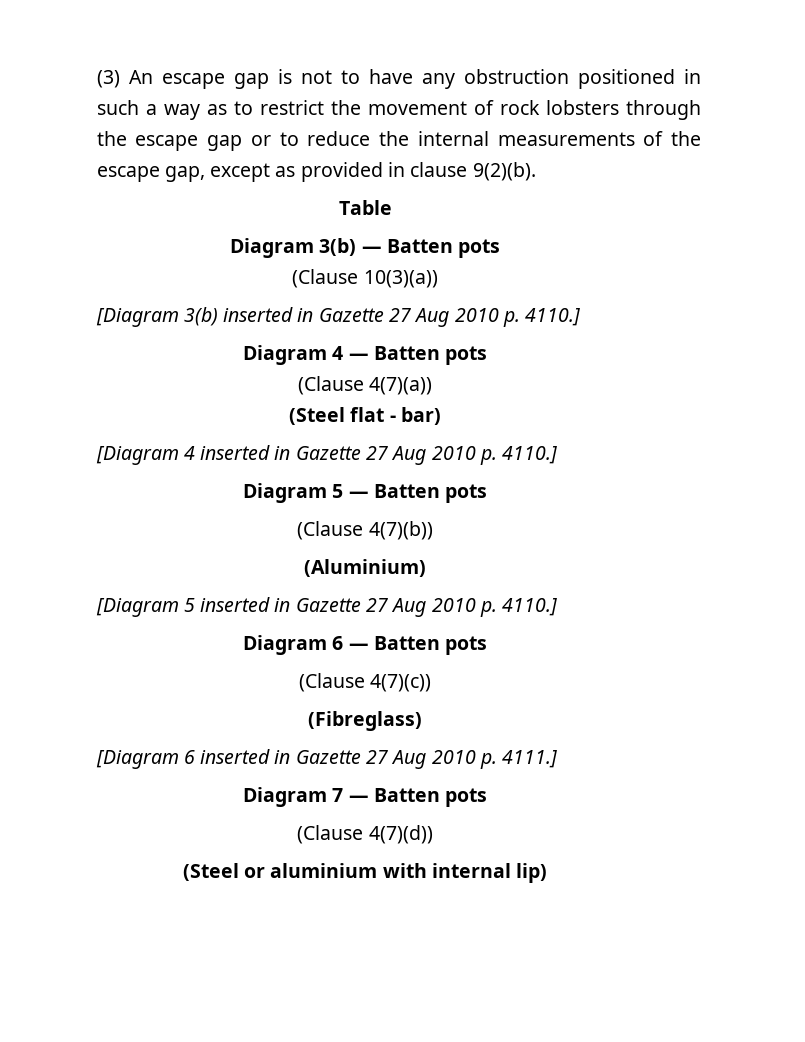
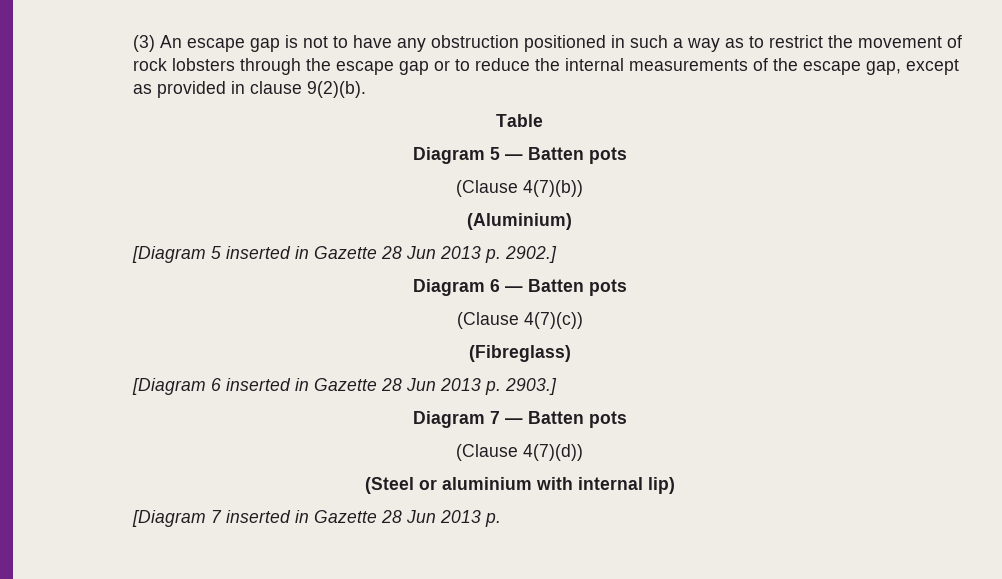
[229,238,501,258] [292,269,438,288] [95,307,581,327] [242,345,488,365] [297,376,433,395] [289,407,441,425] [95,445,558,465] // Diagram 3(b) — Batten pots // (Clause 10(3)(a)) // [Diagram 3(b) inserted in Gazette 27 Aug 2010 p. 4110.] // Diagram 4 — Batten pots // (Clause 4(7)(a)) // (Steel flat - bar) // [Diagram 4 inserted in Gazette 27 Aug 2010 p. 4110.] -> (543, 120) none
[365,598,558,617] 27 Aug 2010 p. 4110.] -> [380,246,557,263] 28 Jun 2013 p. 2902.]
[365,750,558,769] 27 Aug 2010 p. 4111.] -> [380,378,557,395] 28 Jun 2013 p. 2903.]
(548, 873) none -> [131,510,501,527] // [Diagram 7 inserted in Gazette 28 Jun 2013 p.

